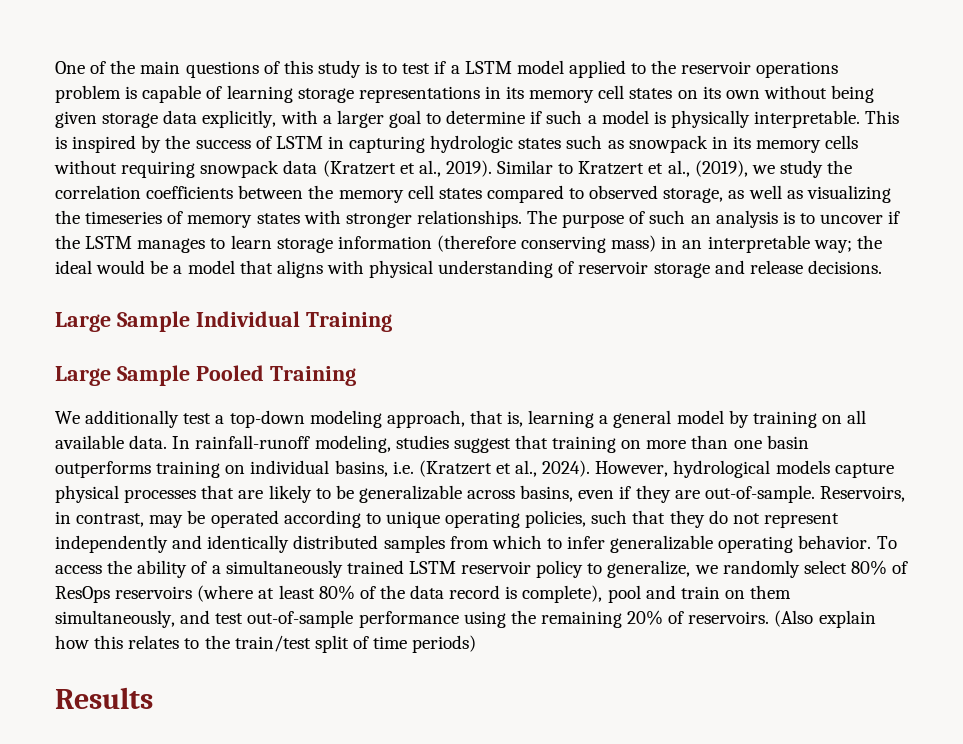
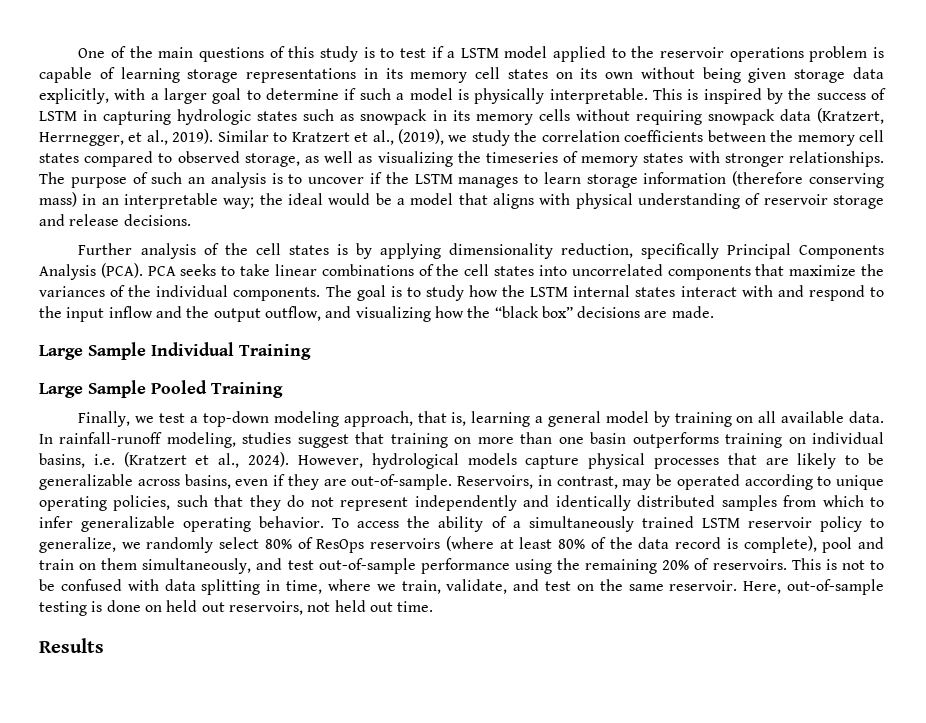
[322,160,396,177] (Kratzert -> [817,108,884,124] [39,132,124,146] (Kratzert, Herrnegger,
(882, 267) none -> [78,243,885,259] [39,263,885,280] [39,285,884,301] [39,306,714,322] // Further analysis of the cell states is by applying dimensionality reduction, specifically Principal Components Analysis (PCA). PCA seeks to take linear combinations of the cell states into uncorrelated components that maximize the variances of the individual components. The goal is to study how the LSTM internal states interact with and respond to the input inflow and the output outflow, and visualizing how the “black box” decisions are made.
[55,410,180,428] We additionally -> [78,411,155,427] Finally, we
[774,610,876,628] [55,635,477,653] (Also explain how this relates to the train/test split of time periods) -> [791,558,885,570] [39,579,885,595] [39,600,434,616] This is not to be confused with data splitting in time, where we train, validate, and test on the same reservoir. Here, out-of-sample testing is done on held out reservoirs, not held out time.

